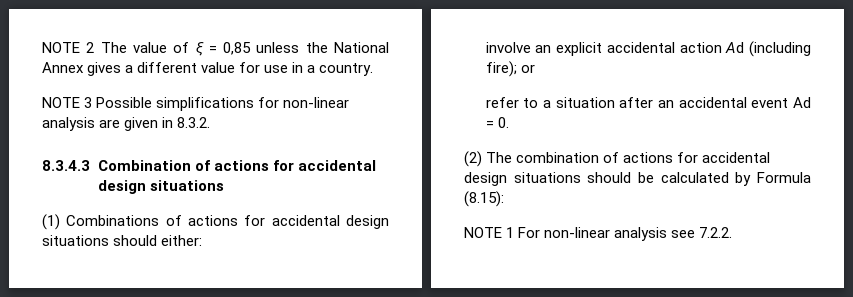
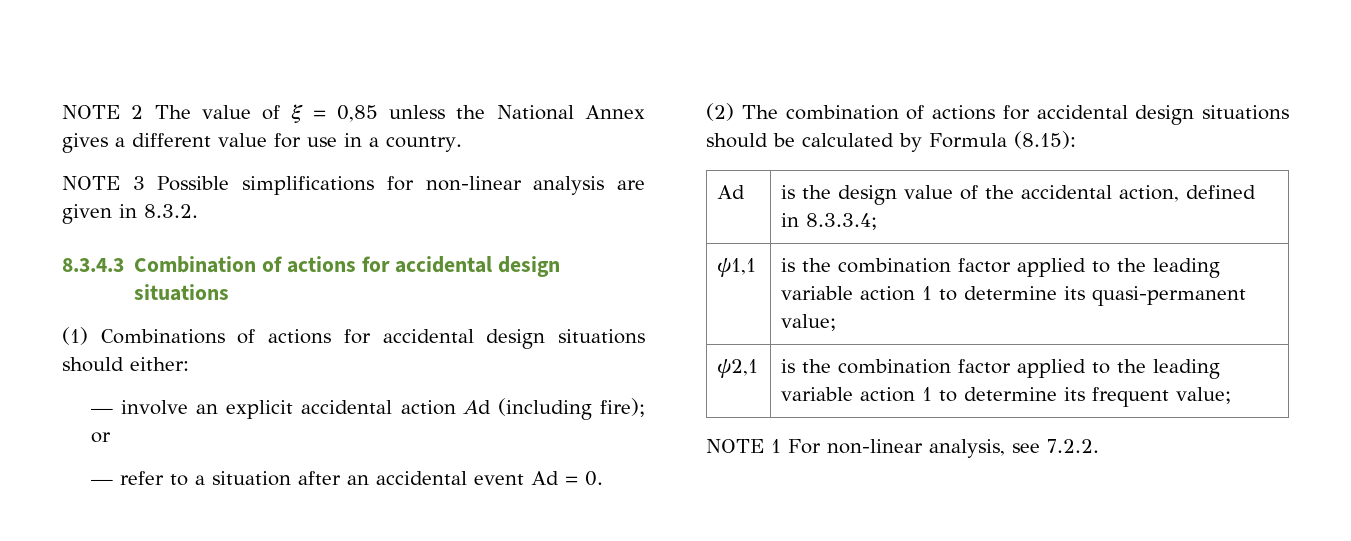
(203, 240) none -> [90,408,113,414] —
(535, 68) none -> [90,479,113,485] —
(504, 199) none -> [717,185,746,199] [781,185,1257,205] [781,213,878,230] [717,258,757,277] [781,258,1221,278] [781,286,1247,306] [781,314,837,331] [717,359,759,378] [781,359,1221,379] [781,387,1232,407] // Ad | is the design value of the accidental action, defined in 8.3.3.4; // ψ1,1 | is the combination factor applied to the leading variable action 1 to determine its quasi-permanent value; // ψ2,1 | is the combination factor applied to the leading variable action 1 to determine its frequent value;
[614,227,668,241] analysis -> [929,439,1005,458] analysis,

